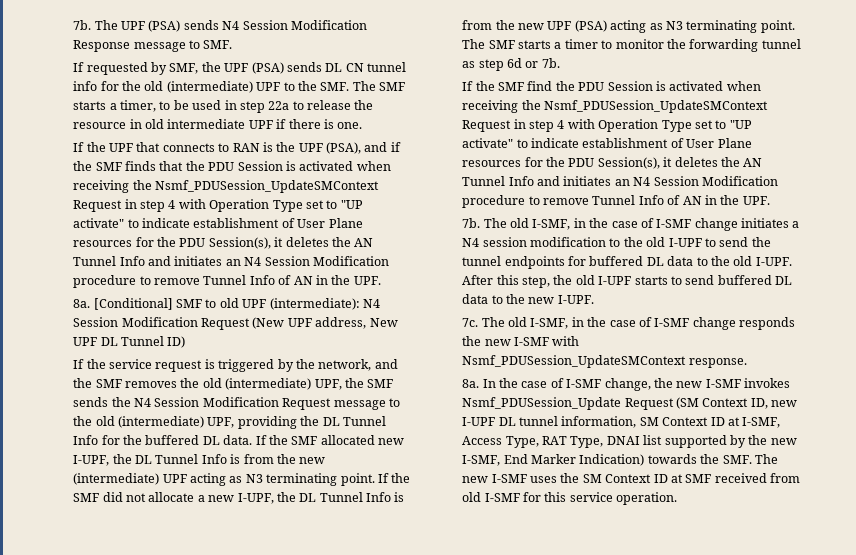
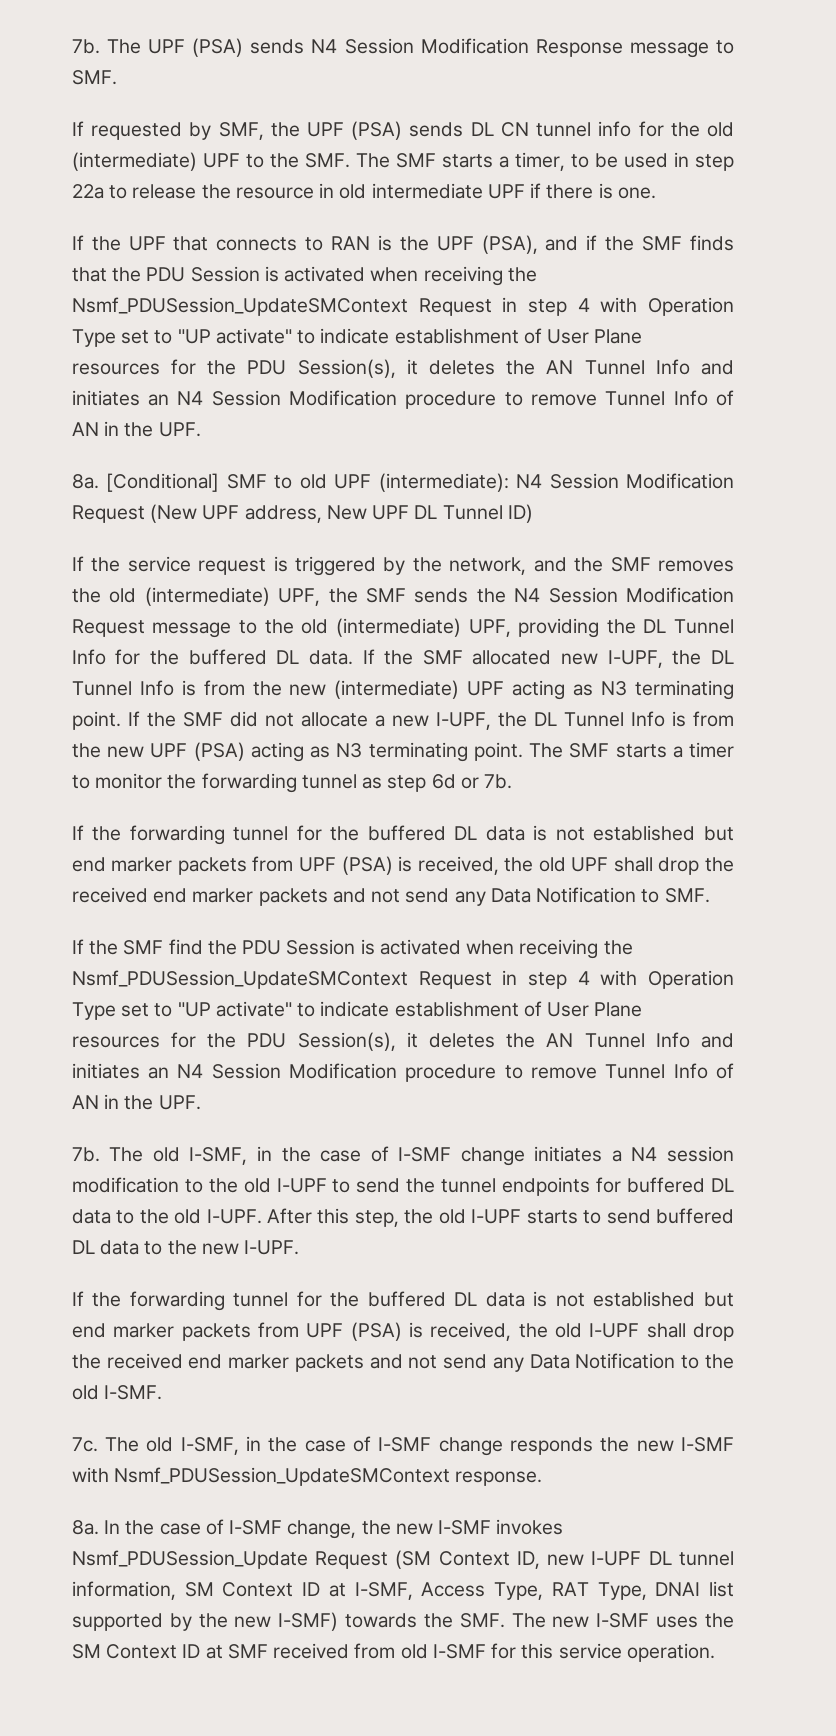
(560, 63) none -> [71,825,735,845] [71,856,735,875] [71,887,710,906] // If the forwarding tunnel for the buffered DL data is not established but end marker packets from UPF (PSA) is received, the old UPF shall drop the received end marker packets and not send any Data Notification to SMF.
(594, 299) none -> [71,1291,735,1311] [71,1322,735,1341] [71,1353,735,1372] [71,1385,163,1400] // If the forwarding tunnel for the buffered DL data is not established but end marker packets from UPF (PSA) is received, the old I-UPF shall drop the received end marker packets and not send any Data Notification to the old I-SMF.
[462,454,645,466] I-SMF, End Marker Indication) -> [278,1612,339,1631] I-SMF)

